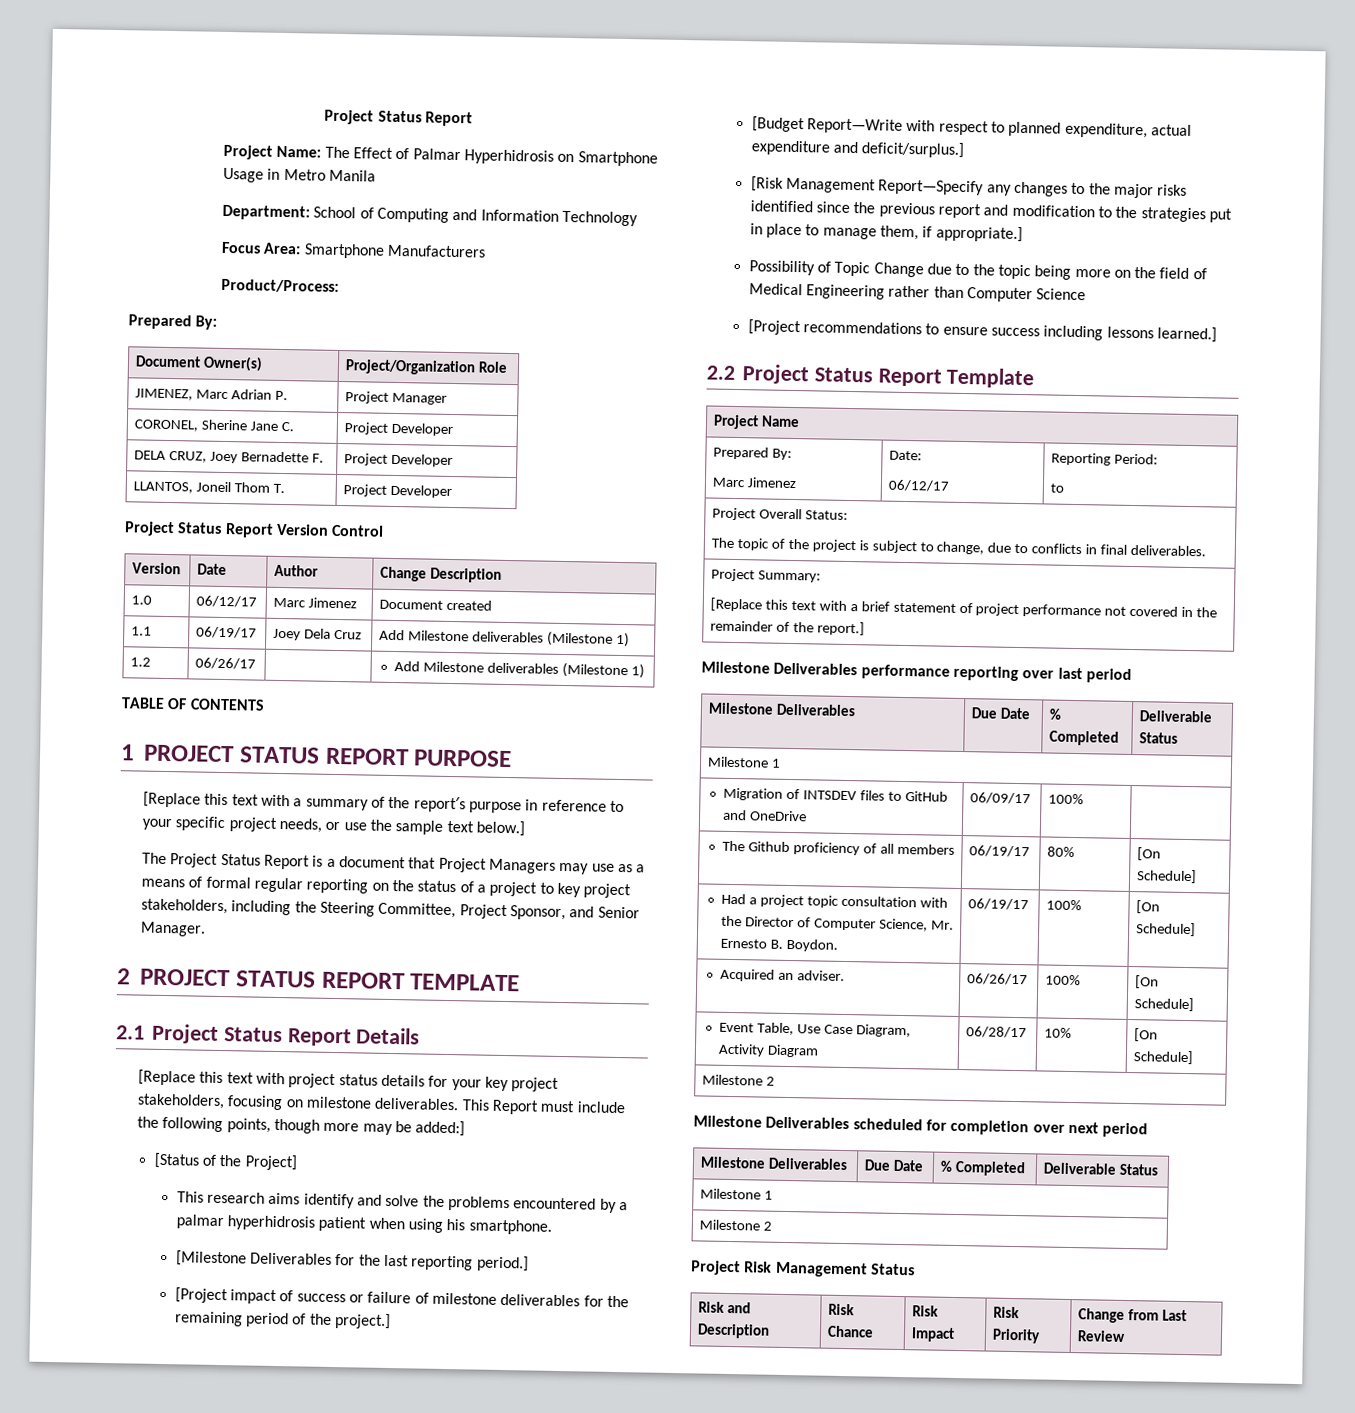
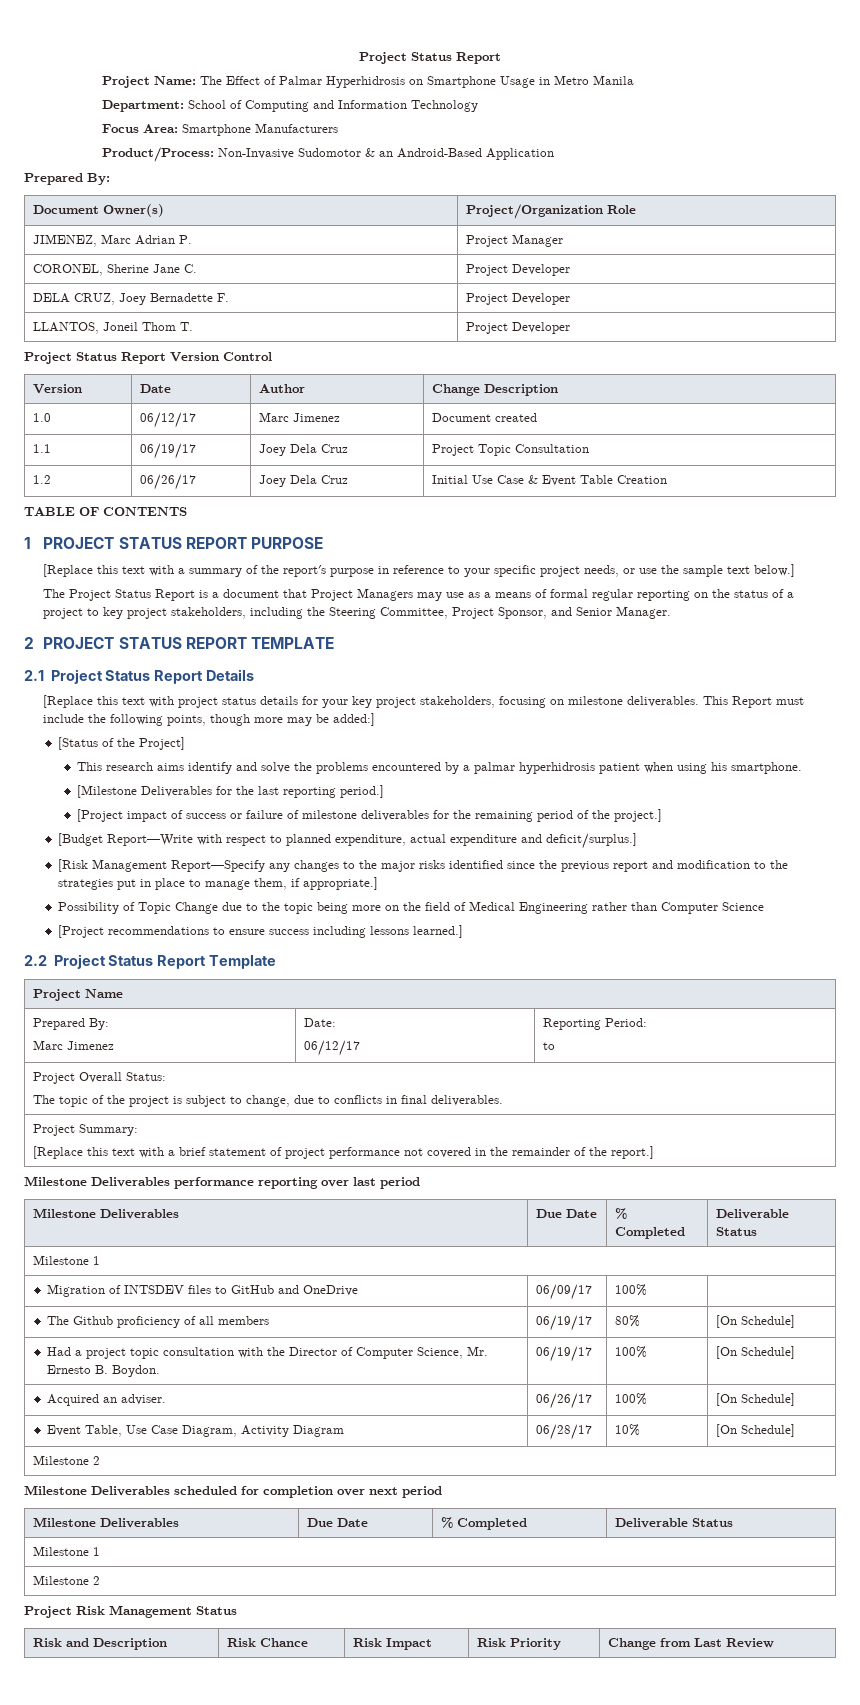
(340, 285) none -> [217,148,554,160] Non-Invasive Sudomotor & an Android-Based Application
[379,629,630,648] [130,657,152,667] [195,657,257,670] [394,661,645,679] Add Milestone deliverables (Milestone 1) // 1.2 | 06/26/17 | | Add Milestone deliverables (Milestone 1) -> [431,444,589,456] [32,475,51,484] [139,474,196,490] [258,475,348,487] [431,475,667,486] Project Topic Consultation // 1.2 | 06/26/17 | Joey Dela Cruz | Initial Use Case & Event Table Creation

